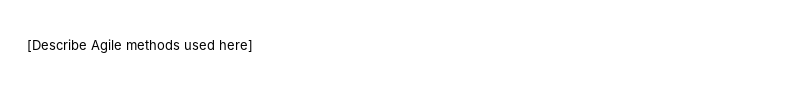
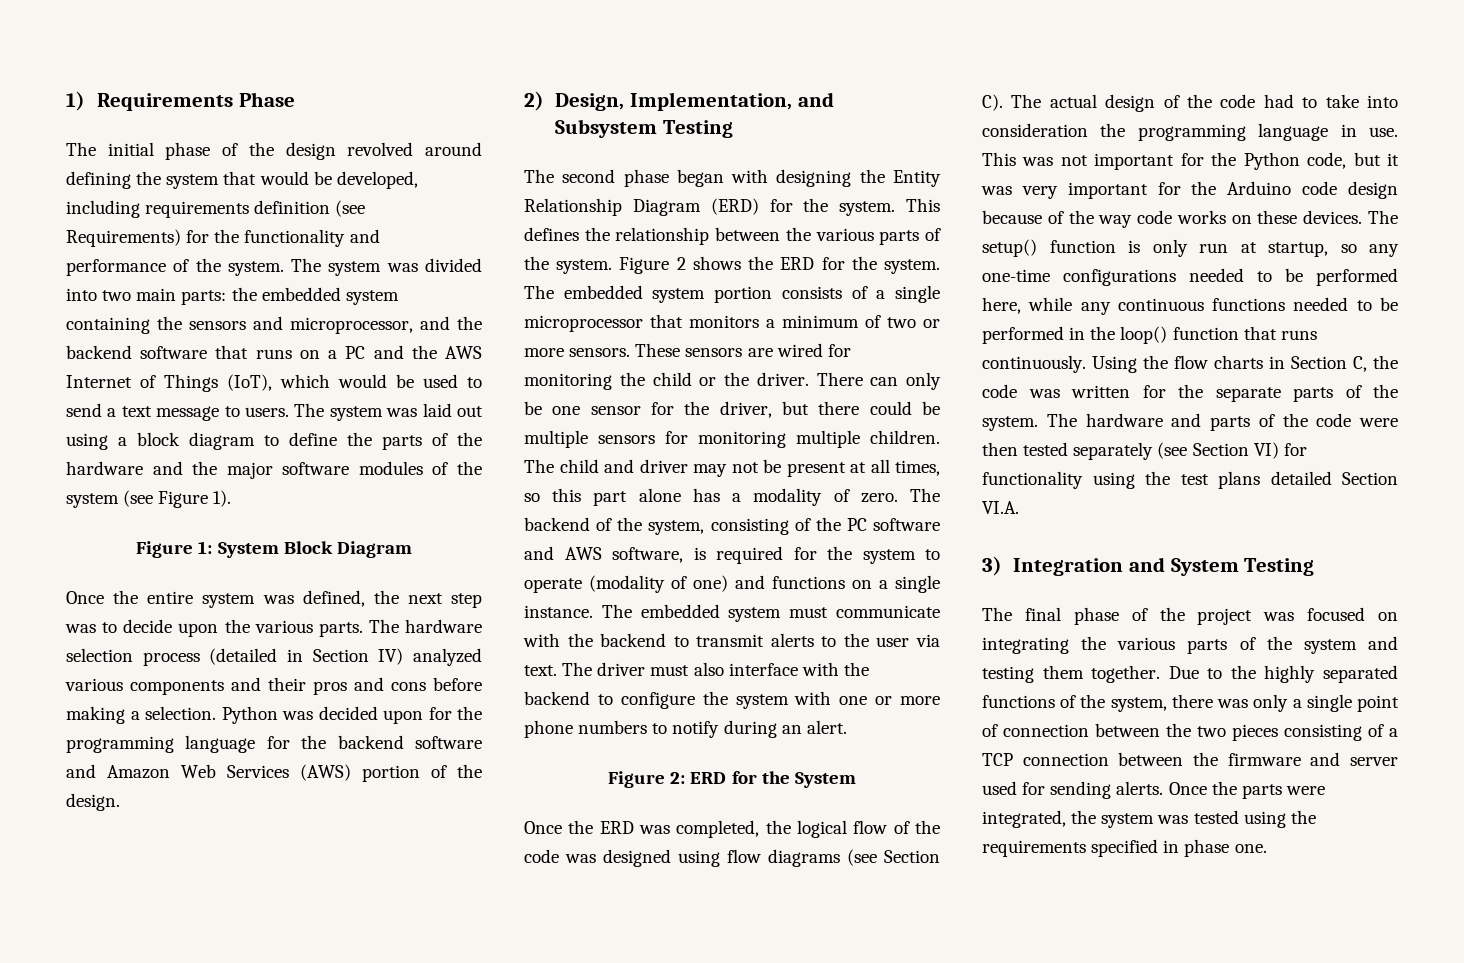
[27,39,253,53] [Describe Agile methods used here] -> [66,91,296,111] [66,142,482,160] [66,171,418,189] [66,200,366,218] [66,229,380,247] [66,258,482,276] [66,287,399,305] [66,316,482,334] [66,345,483,359] [66,374,482,392] [66,403,483,421] [66,432,482,450] [66,461,482,479] [66,490,232,508] [136,541,412,558] [66,590,482,608] [65,619,482,637] [66,648,483,666] [65,677,482,695] [66,706,482,724] [66,735,482,753] [66,764,482,782] [66,793,120,811] [524,91,834,111] [555,119,734,138] [524,169,941,187] [524,198,940,216] [524,227,941,245] [524,256,940,274] [524,285,940,303] [524,314,940,332] [524,343,851,357] [524,372,941,390] [524,401,940,418] [524,430,940,448] [524,459,940,477] [524,488,940,506] [524,517,940,535] [524,546,940,564] [524,575,940,593] [524,604,940,622] [523,633,940,647] [524,662,869,676] [524,691,940,709] [524,720,847,738] [608,771,856,788] [524,820,940,838] [524,849,940,867] [982,94,1398,112] [982,123,1398,141] [982,152,1399,170] [981,181,1398,199] [982,210,1398,228] [982,239,1399,257] [982,268,1398,286] [982,297,1398,315] [982,326,1317,344] [982,355,1398,373] [982,384,1398,402] [982,413,1398,431] [982,442,1307,460] [982,471,1398,489] [982,501,1019,514] [982,556,1315,576] [982,607,1398,625] [982,636,1398,654] [982,665,1398,683] [982,694,1399,712] [982,723,1398,741] [982,752,1398,766] [982,781,1325,799] [982,810,1316,828] [982,839,1267,857] 1) Requirements Phase // The initial phase of the design revolved around defining the system that would be developed, including requirements definition (see Requirements) for the functionality and performance of the system. The system was divided into two main parts: the embedded system containing the sensors and microprocessor, and the backend software that runs on a PC and the AWS Internet of Things (IoT), which would be used to send a text message to users. The system was laid out using a block diagram to define the parts of the hardware and the major software modules of the system (see Figure 1). // Figure 1: System Block Diagram // Once the entire system was defined, the next step was to decide upon the various parts. The hardware selection process (detailed in Section IV) analyzed various components and their pros and cons before making a selection. Python was decided upon for the programming language for the backend software and Amazon Web Services (AWS) portion of the design. // 2) Design, Implementation, and Subsystem Testing // The second phase began with designing the Entity Relationship Diagram (ERD) for the system. This defines the relationship between the various parts of the system. Figure 2 shows the ERD for the system. The embedded system portion consists of a single microprocessor that monitors a minimum of two or more sensors. These sensors are wired for monitoring the child or the driver. There can only be one sensor for the driver, but there could be multiple sensors for monitoring multiple children. The child and driver may not be present at all times, so this part alone has a modality of zero. The backend of the system, consisting of the PC software and AWS software, is required for the system to operate (modality of one) and functions on a single instance. The embedded system must communicate with the backend to transmit alerts to the user via text. The driver must also interface with the backend to configure the system with one or more phone numbers to notify during an alert. // Figure 2: ERD for the System // Once the ERD was completed, the logical flow of the code was designed using flow diagrams (see Section C). The actual design of the code had to take into consideration the programming language in use. This was not important for the Python code, but it was very important for the Arduino code design because of the way code works on these devices. The setup() function is only run at startup, so any one-time configurations needed to be performed here, while any continuous functions needed to be performed in the loop() function that runs continuously. Using the flow charts in Section C, the code was written for the separate parts of the system. The hardware and parts of the code were then tested separately (see Section VI) for functionality using the test plans detailed Section VI.A. // 3) Integration and System Testing // The final phase of the project was focused on integrating the various parts of the system and testing them together. Due to the highly separated functions of the system, there was only a single point of connection between the two pieces consisting of a TCP connection between the firmware and server used for sending alerts. Once the parts were integrated, the system was tested using the requirements specified in phase one.

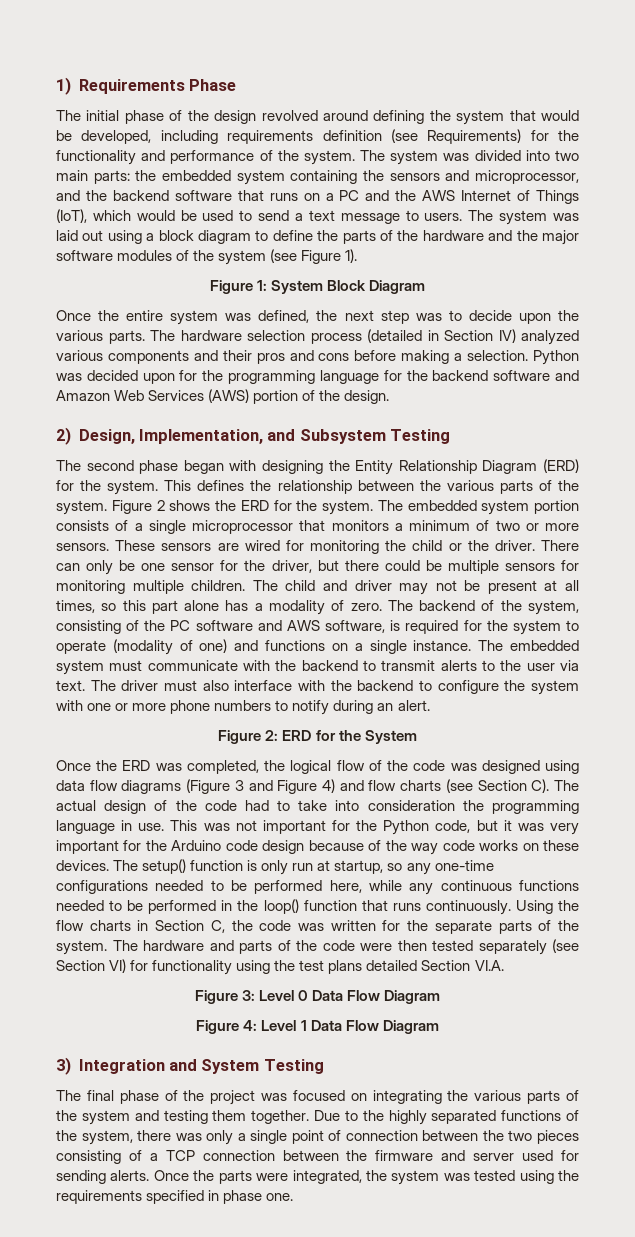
(720, 858) none -> [56,780,85,791] data
(840, 858) none -> [186,779,442,794] (Figure 3 and Figure 4) and flow charts
(1019, 507) none -> [194,990,441,1004] [196,1020,439,1034] // Figure 3: Level 0 Data Flow Diagram // Figure 4: Level 1 Data Flow Diagram

